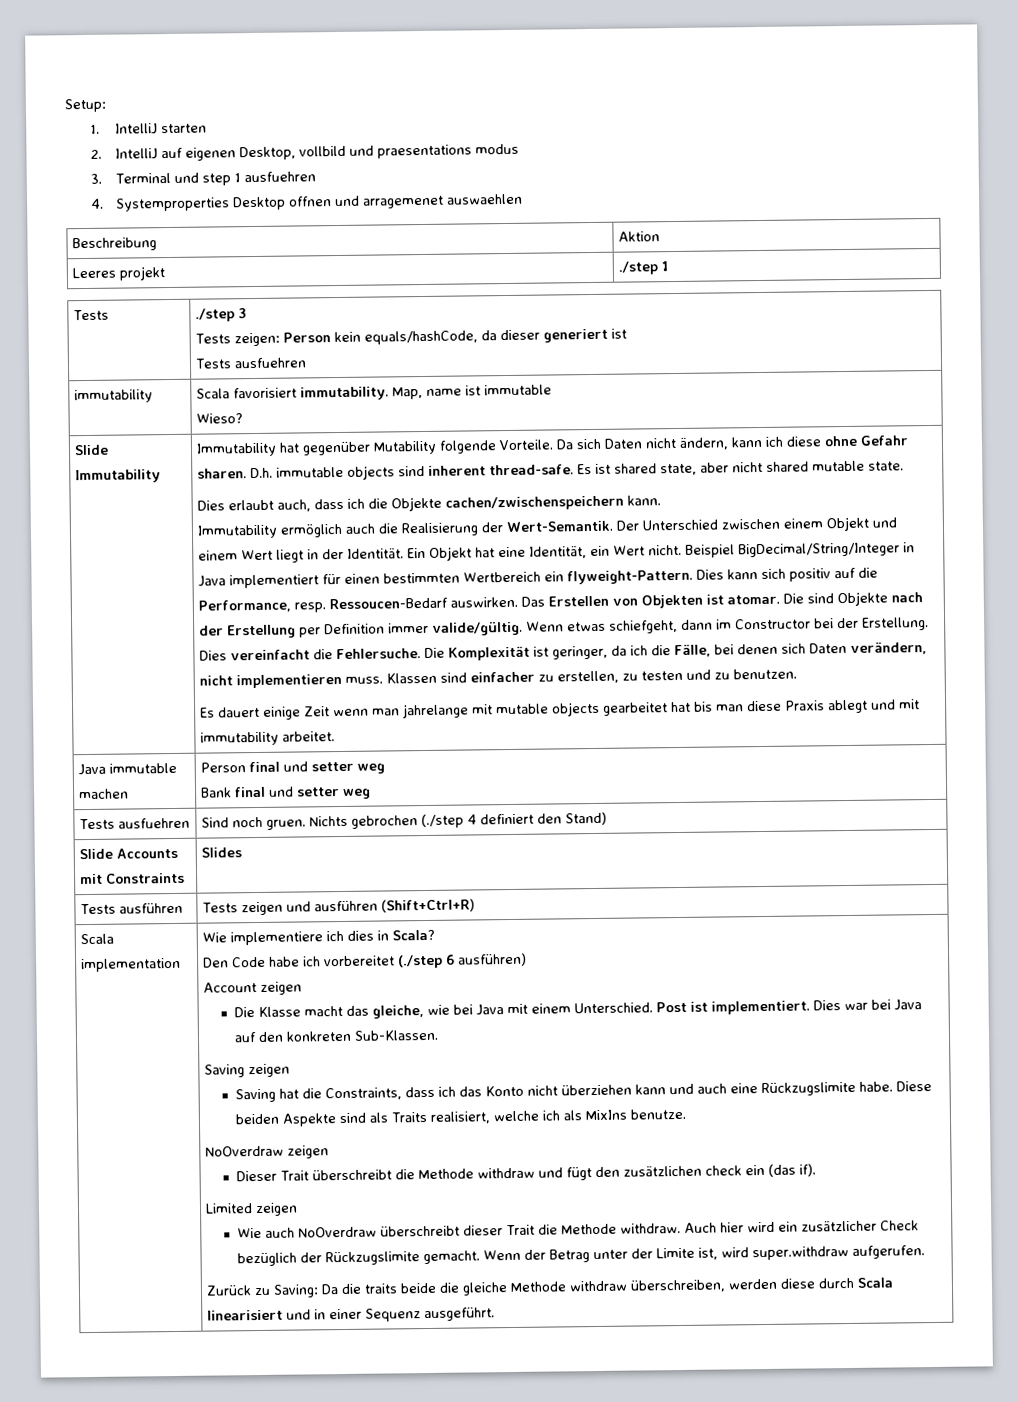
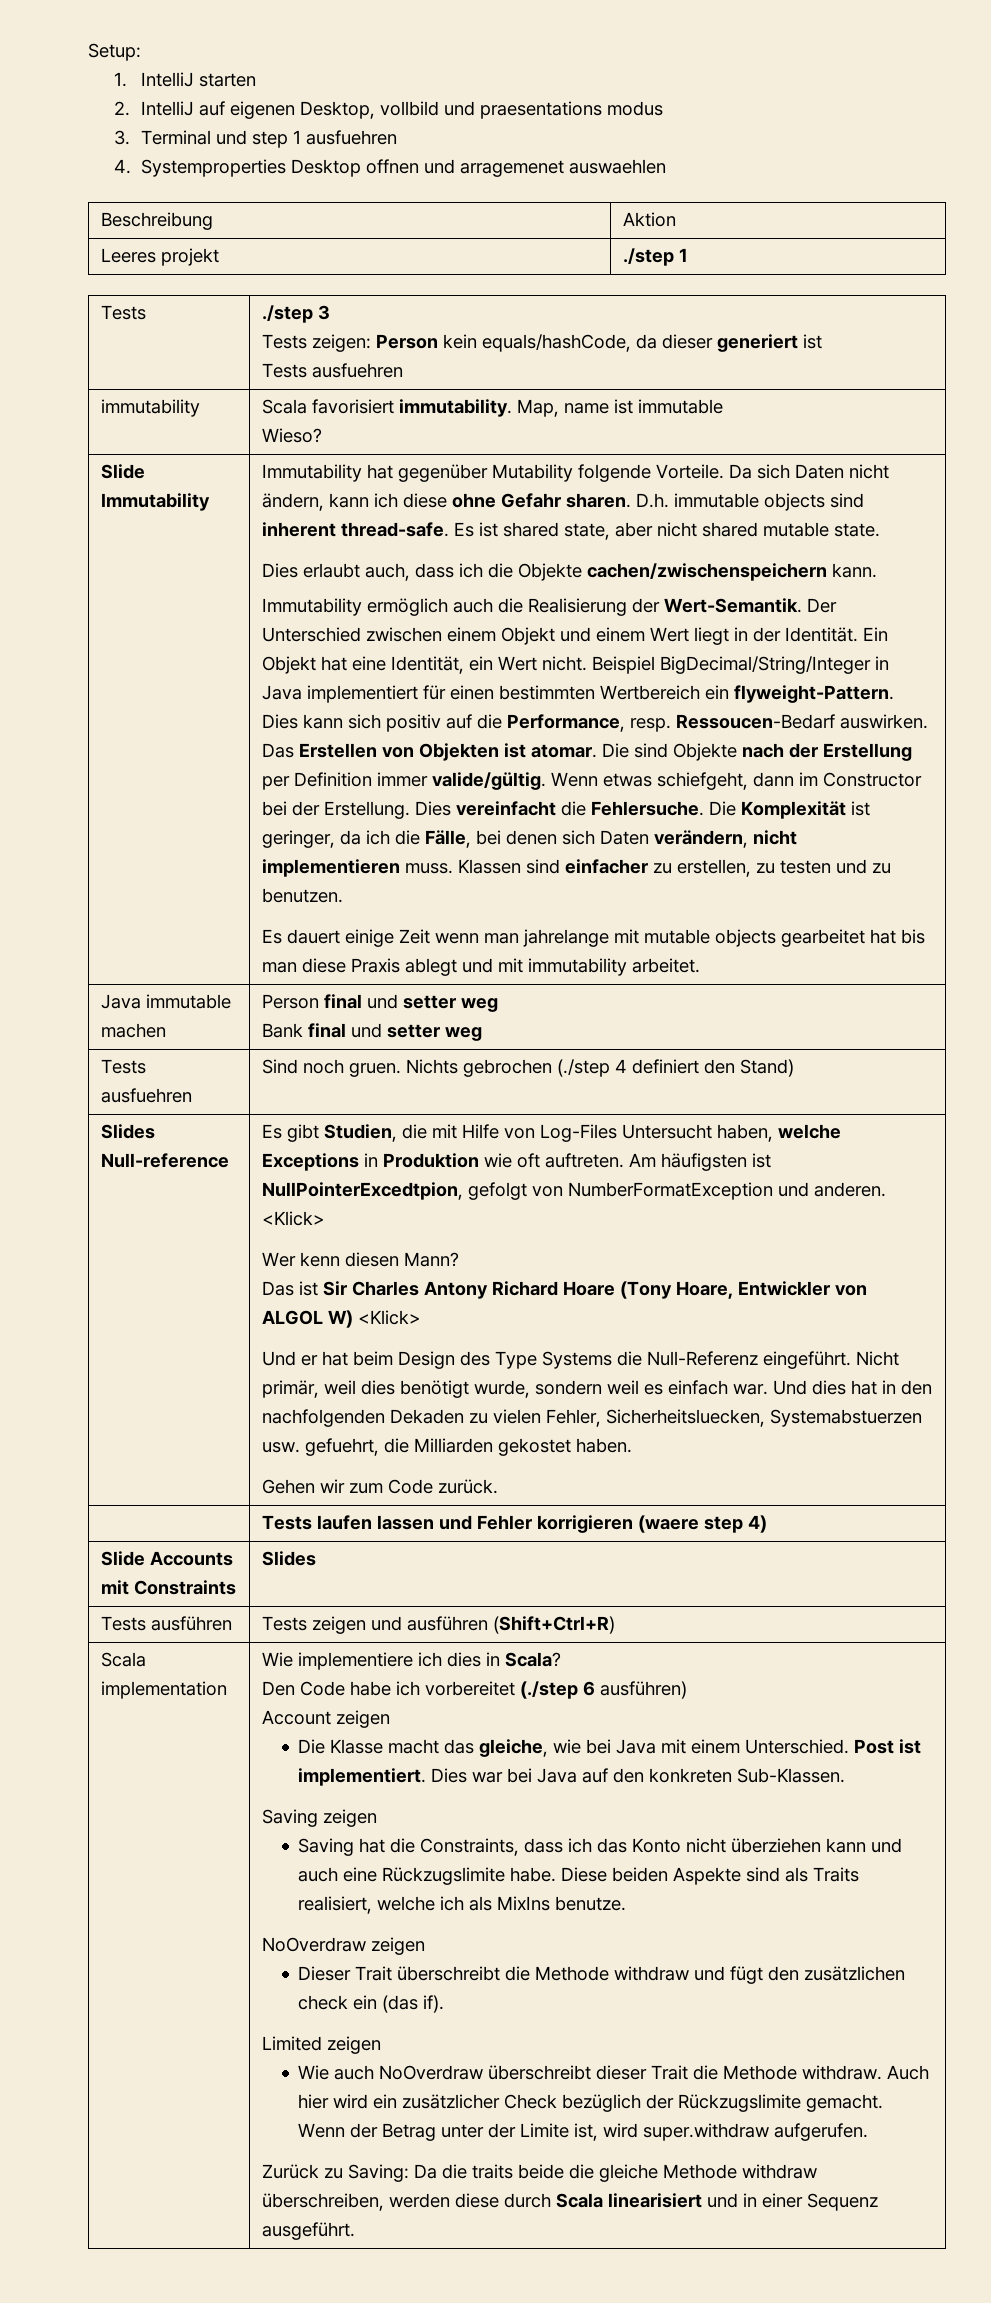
(608, 818) none -> [101,1124,156,1139] [101,1153,230,1168] [262,1124,842,1142] [262,1153,772,1171] [262,1182,887,1200] [262,1211,326,1226] [262,1252,460,1267] [262,1281,868,1299] [262,1310,422,1328] [262,1351,900,1369] [262,1380,933,1398] [262,1409,923,1427] [262,1438,633,1456] [262,1479,499,1494] [262,1515,768,1533] // Slides Null-reference | Es gibt Studien, die mit Hilfe von Log-Files Untersucht haben, welche Exceptions in Produktion wie oft auftreten. Am häufigsten ist NullPointerExcedtpion, gefolgt von NumberFormatException und anderen. <Klick> // Wer kenn diesen Mann? // Das ist Sir Charles Antony Richard Hoare (Tony Hoare, Entwickler von ALGOL W) <Klick> // Und er hat beim Design des Type Systems die Null-Referenz eingeführt. Nicht primär, weil dies benötigt wurde, sondern weil es einfach war. Und dies hat in den nachfolgenden Dekaden zu vielen Fehler, Sicherheitsluecken, Systemabstuerzen usw. gefuehrt, die Milliarden gekostet haben. // Gehen wir zum Code zurück. // | Tests laufen lassen und Fehler korrigieren (waere step 4)

